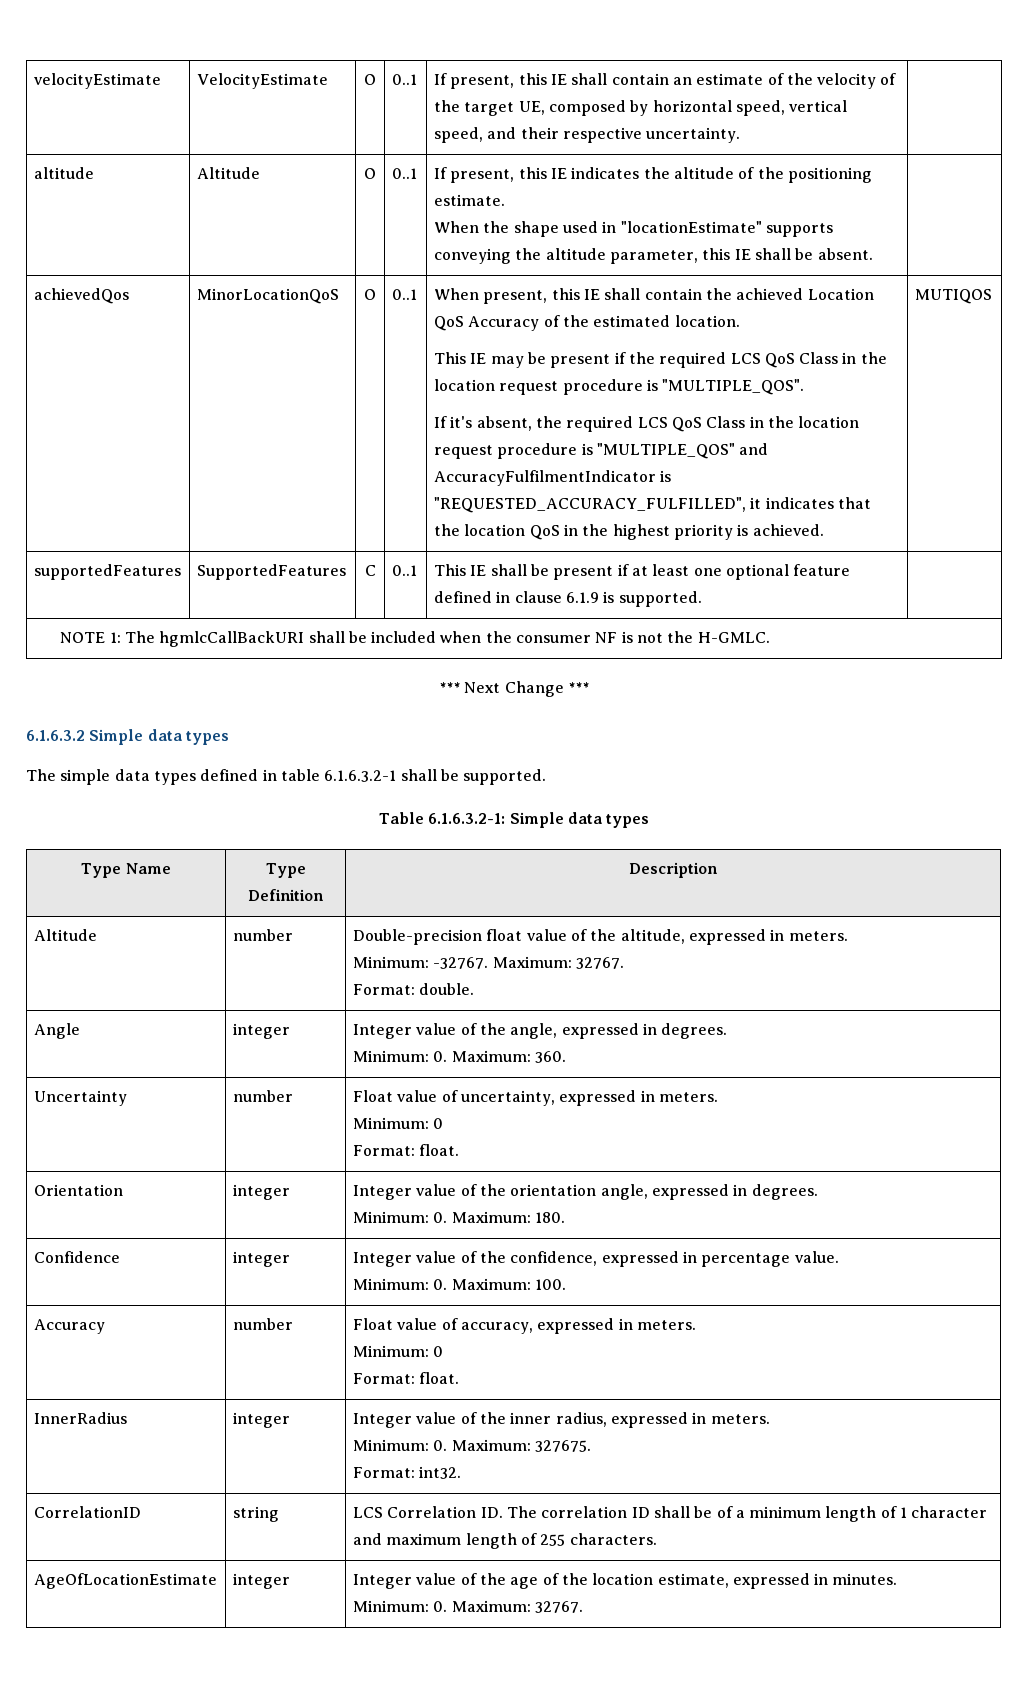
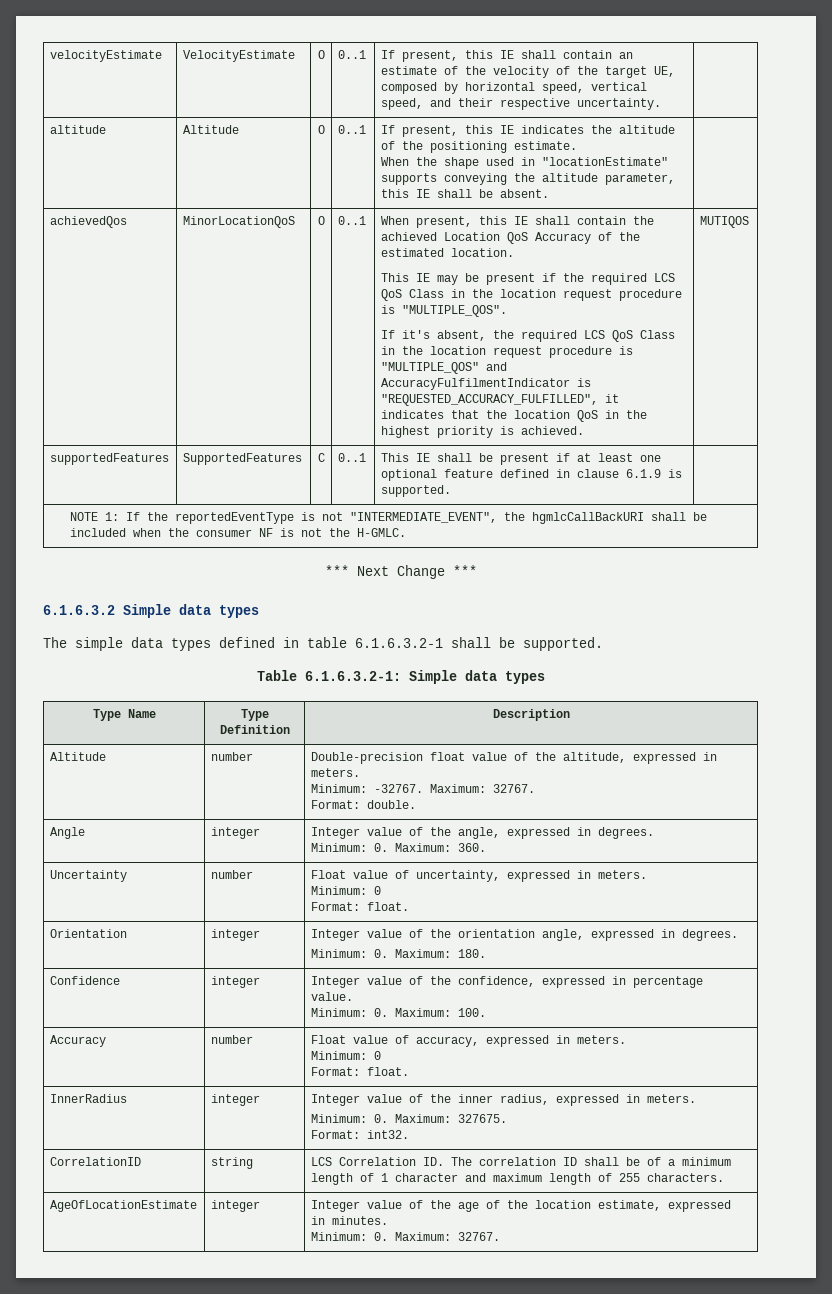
[124,631,155,643] The -> [126,512,526,524] If the reportedEventType is not "INTERMEDIATE_EVENT", the

